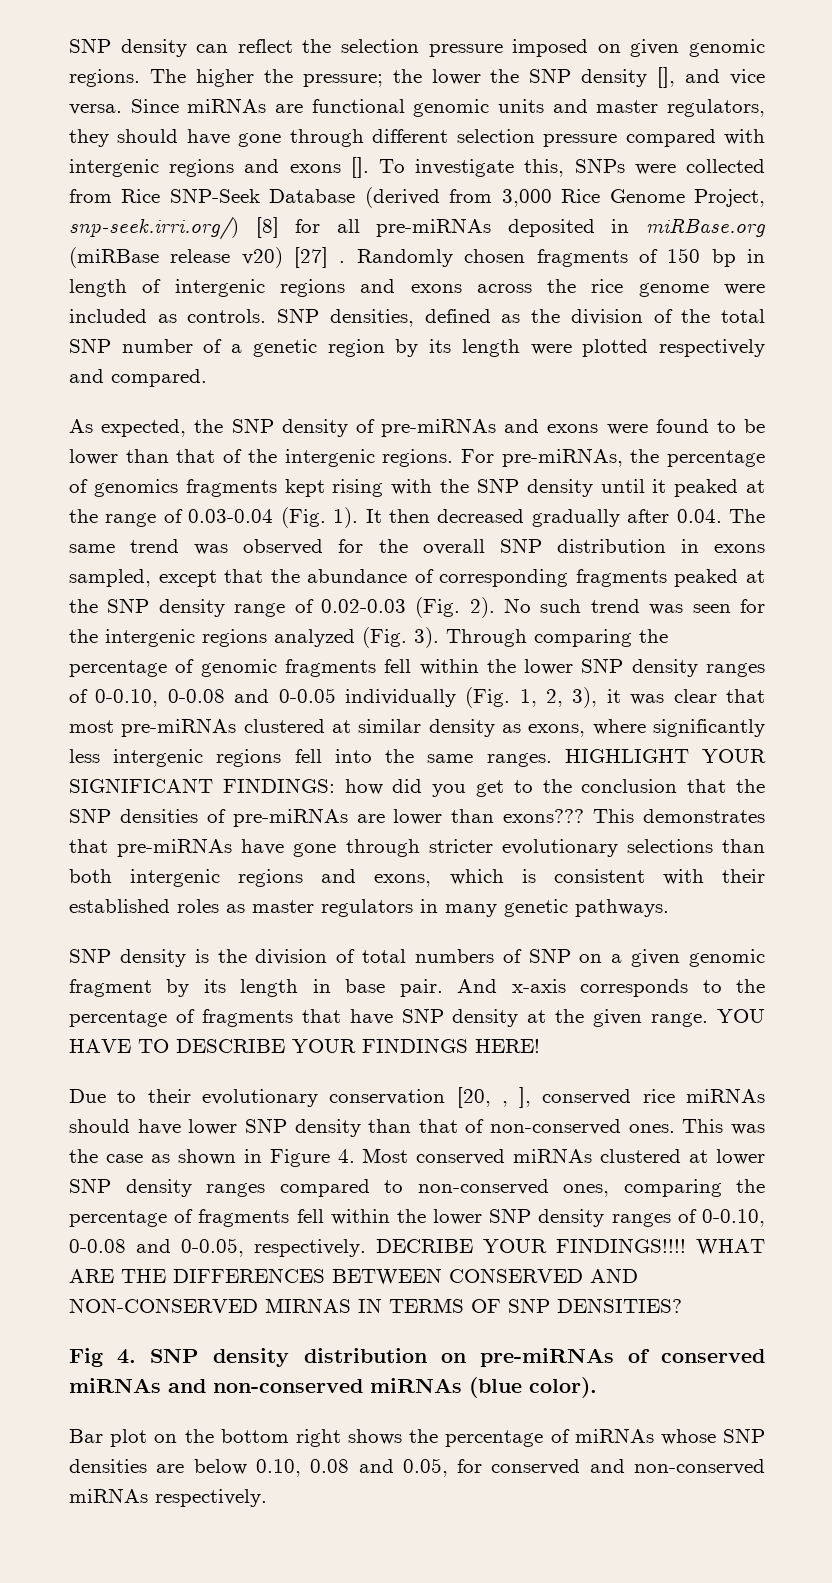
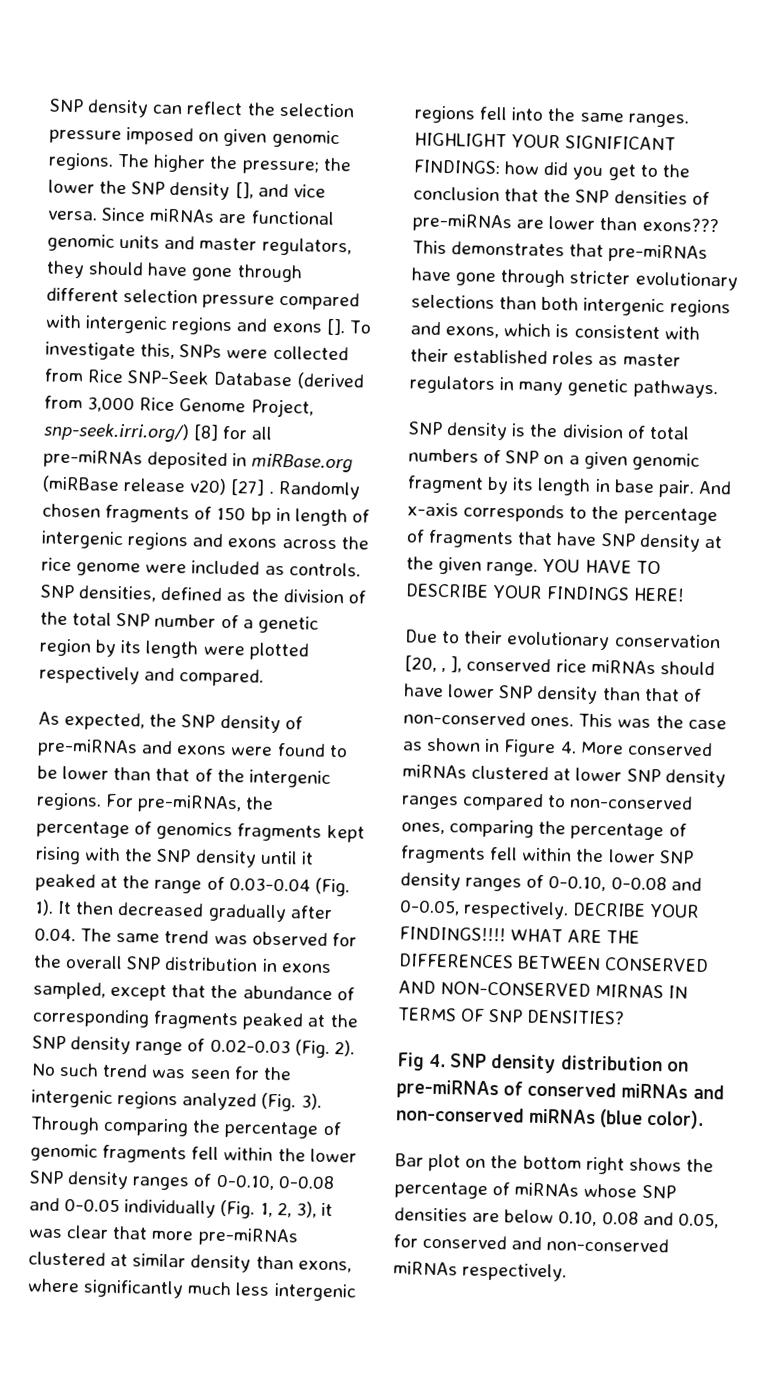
[69,720,114,733] most -> [151,1230,194,1241] more
[501,724,521,733] as -> [255,1255,294,1270] than
(765, 728) none -> [187,1281,233,1296] much
[362,1148,409,1163] Most -> [579,741,624,755] More

